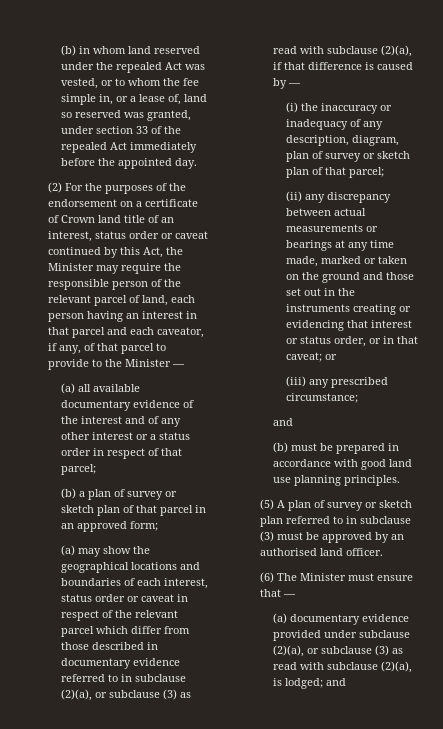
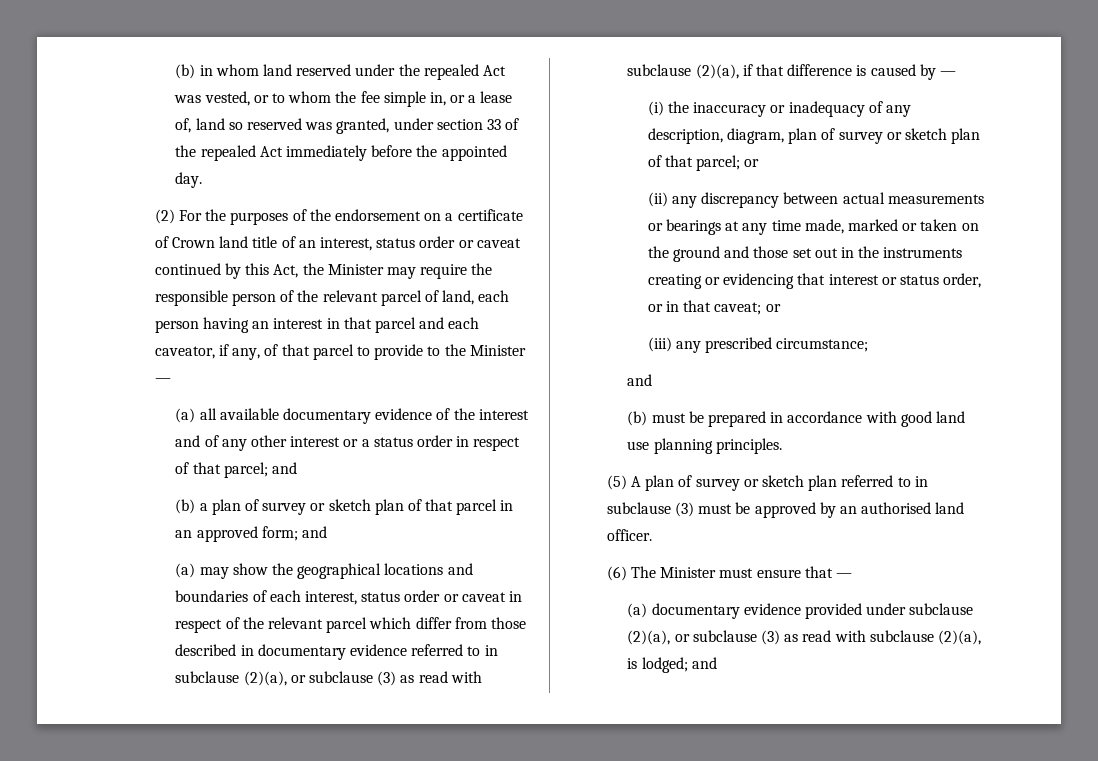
(96, 469) none -> [271,462,297,474] and
(158, 526) none -> [301,526,327,538] and
(384, 172) none -> [744,159,760,167] or

